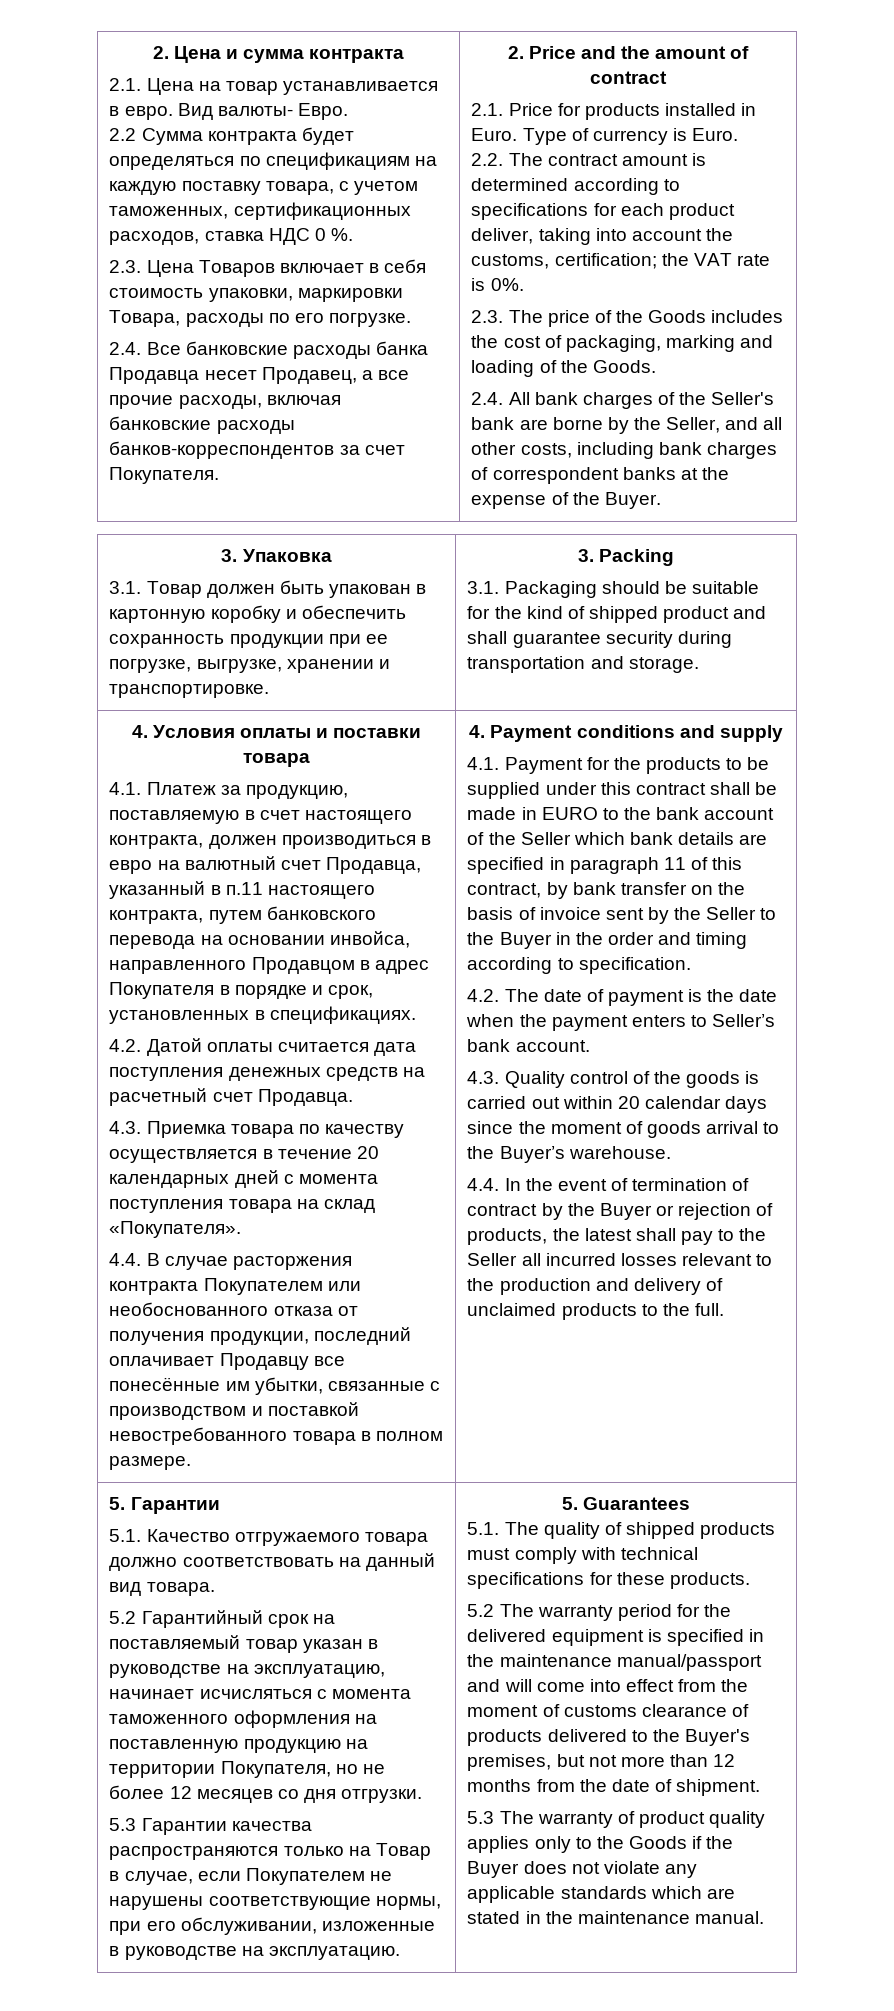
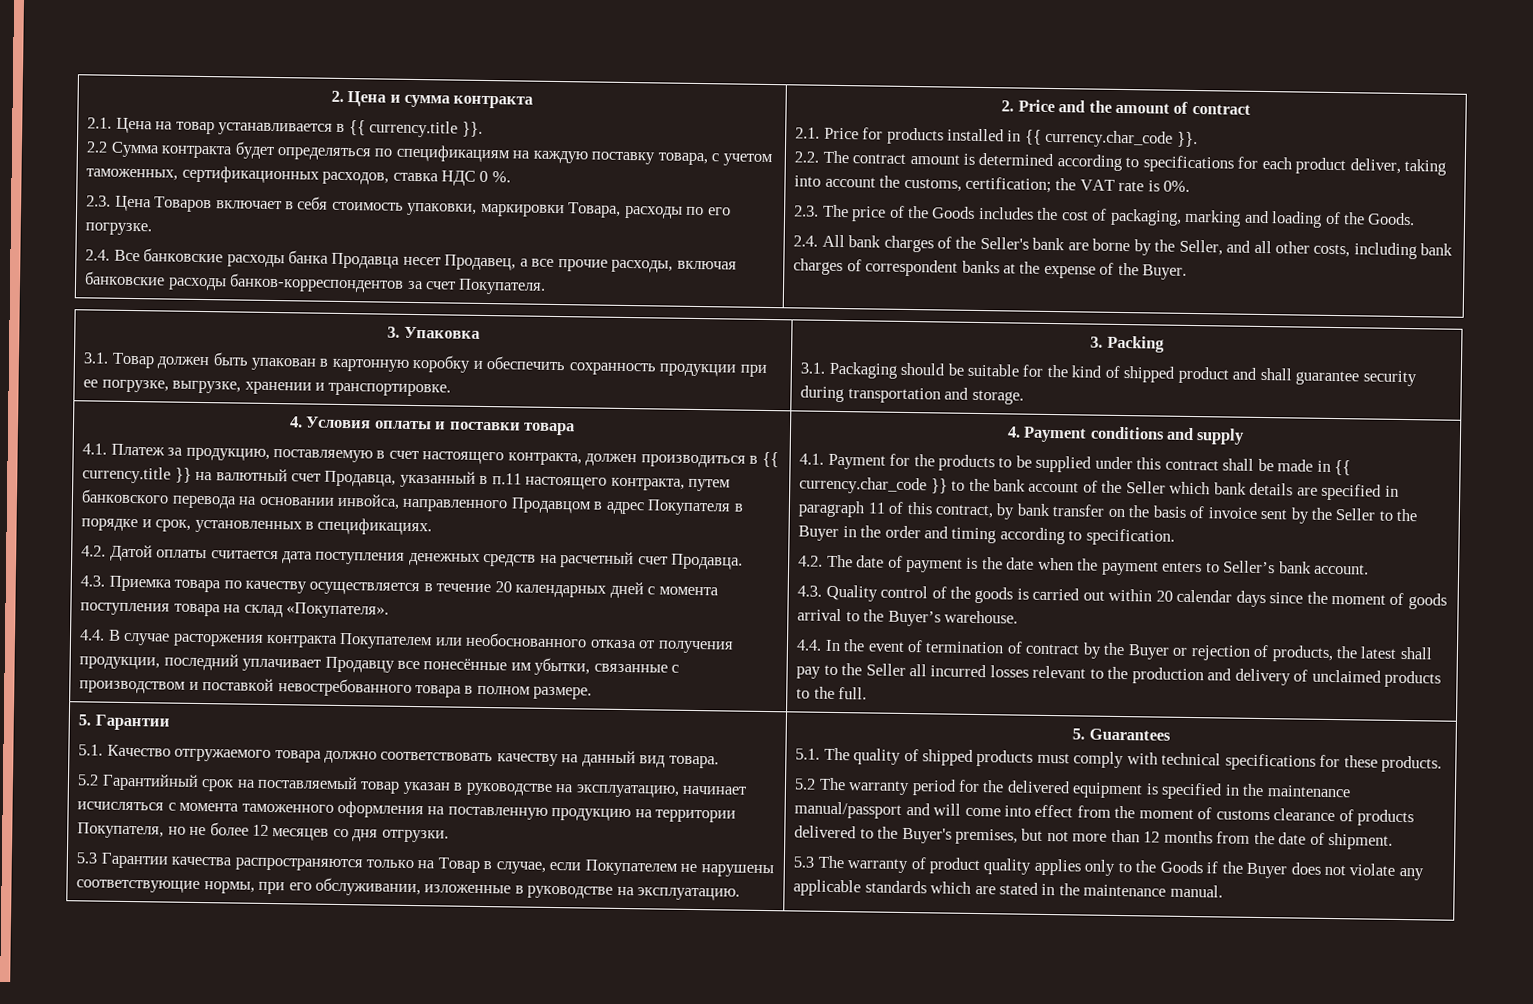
[124,103,348,120] евро. Вид валюты- Евро. -> [348,120,483,138] {{ currency.title }}.
[471,128,739,145] Euro. Type of currency is Euro. -> [1024,129,1198,148] {{ currency.char_code }}.
[109,860,153,874] евро -> [761,451,779,468] [82,466,192,484] {{ currency.title }}
[109,1356,215,1366] оплачивает -> [242,658,322,672] уплачивает
[541,807,598,820] EURO -> [1333,460,1351,476] [799,476,948,495] {{ currency.char_code }}
(334, 1562) none -> [496,753,559,767] качеству

